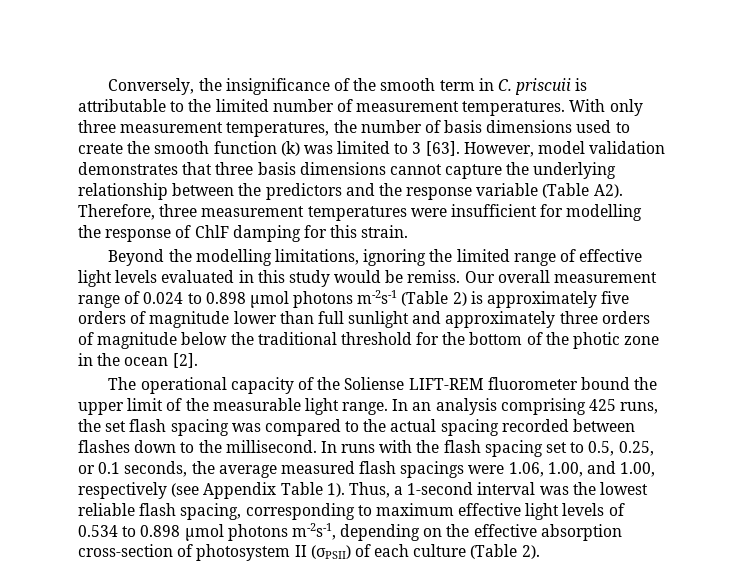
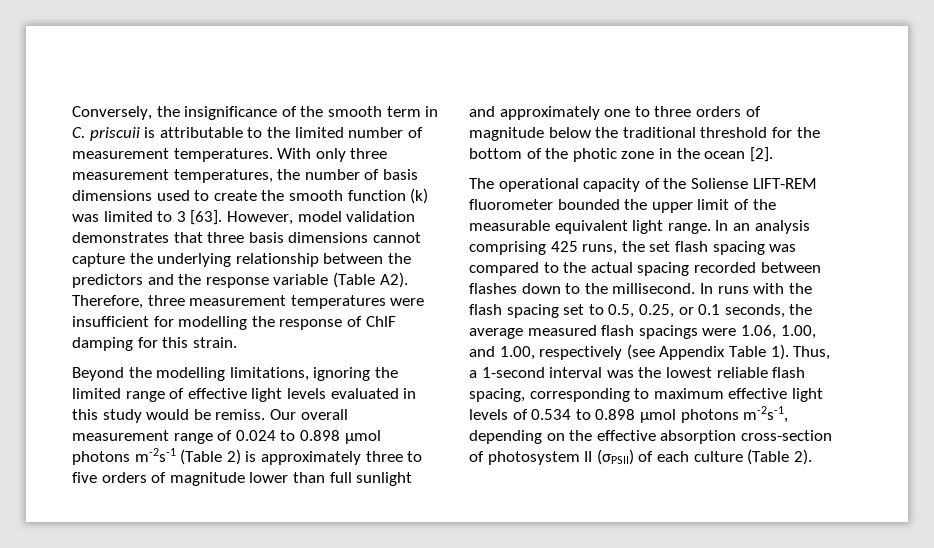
(598, 299) none -> [365,451,423,462] three to
(556, 319) none -> [604,106,650,117] one to
[580,377,630,390] bound -> [557,199,620,210] bounded
(301, 404) none -> [554,220,628,234] equivalent

